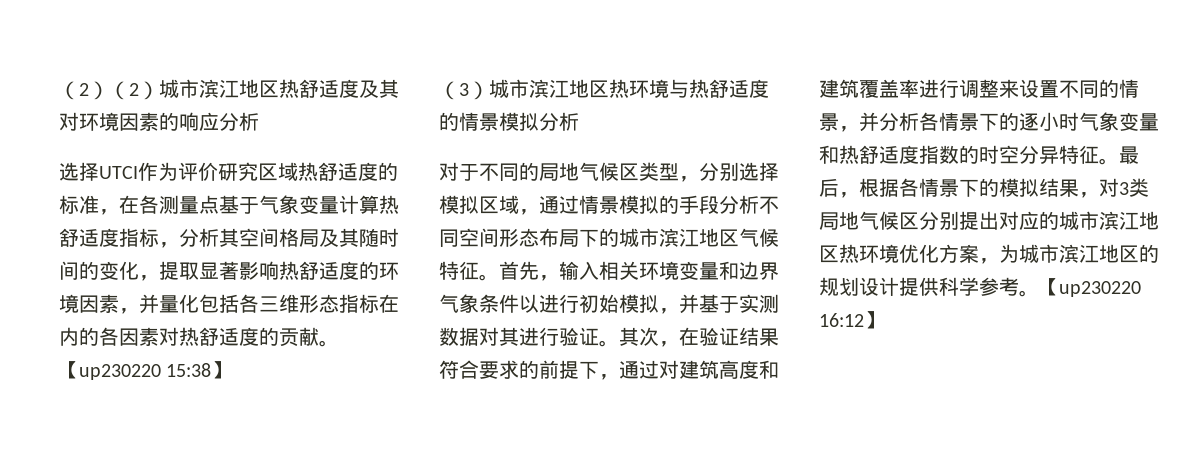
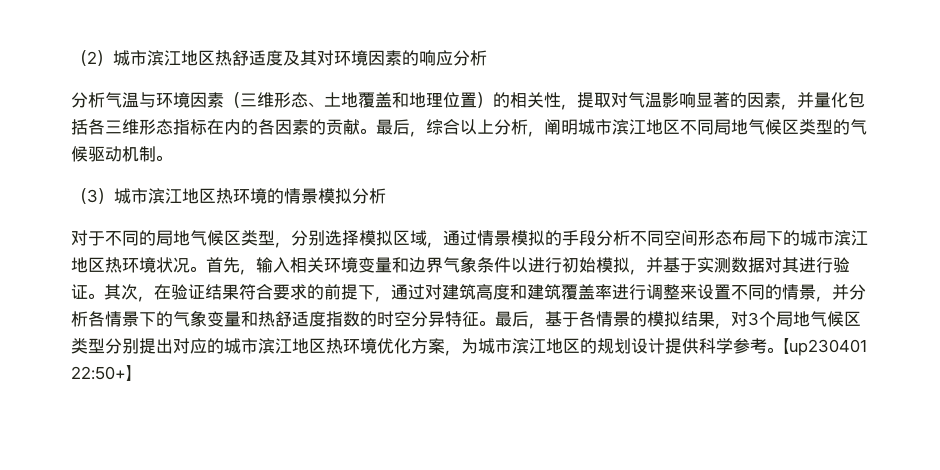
[59,81,159,100] （2）（2） -> [71,50,113,66] （2）
[59,162,398,181] [59,195,399,215] [59,228,399,248] [59,261,399,281] [59,294,79,313] 选择UTCI作为评价研究区域热舒适度的标准，在各测量点基于气象变量计算热舒适度指标，分析其空间格局及其随时间的变化，提取显著影响热舒适度的环境 -> [71,92,747,110] 分析气温与环境因素（三维形态、土地覆盖和地理位置）的相关性，提取对气温影响显著的
[159,327,339,347] [59,361,232,380] 对热舒适度的贡献。【up230220 15:38】 -> [309,119,867,137] [71,146,172,162] 的贡献。最后，综合以上分析，阐明城市滨江地区不同局地气候区类型的气候驱动机制。
[669,79,769,98] 与热舒适度 -> (267, 196) none
[739,228,779,247] [439,261,479,280] 气候特征 -> [105,257,190,273] 热环境状况
[1019,112,1079,131] 逐小时 -> (173, 319) none
[859,178,979,197] 根据各情景下 -> [545,311,630,327] 基于各情景
[1129,178,1149,197] [819,211,919,230] 类局地气候区 -> [759,311,861,327] [71,338,105,354] 个局地气候区类型
[1059,281,1141,297] [819,313,864,327] up230220 16:12 -> [789,339,867,356] [71,366,126,380] up230401 22:50+

